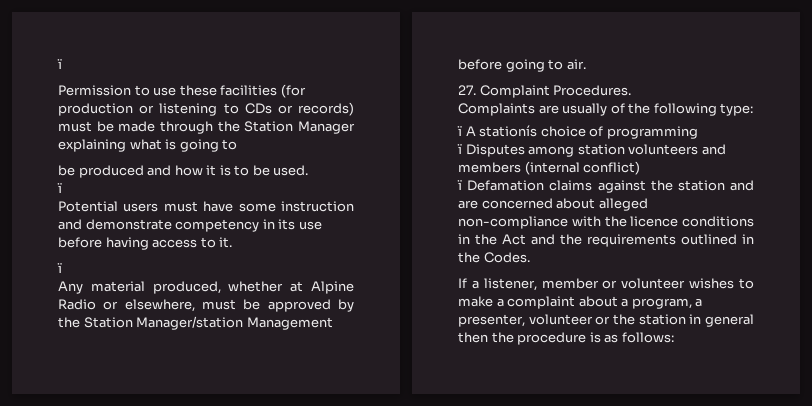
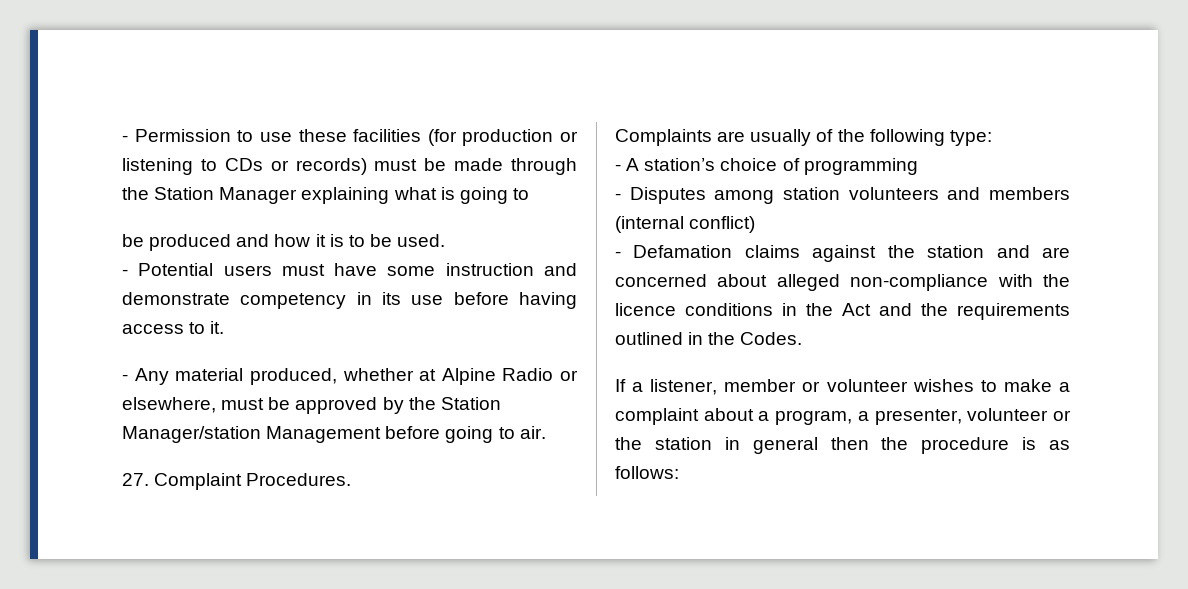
[57,59,62,69] ï // -> [122,135,128,142] -
[57,183,62,193] ï // -> [122,269,128,276] -
[57,263,62,273] ï // -> [122,374,128,381] -
[457,125,538,137] ï A stationís -> [615,158,716,171] - A station’s
[457,144,462,154] ï -> [615,193,621,200] -
[457,180,462,190] ï -> [615,251,621,258] -

